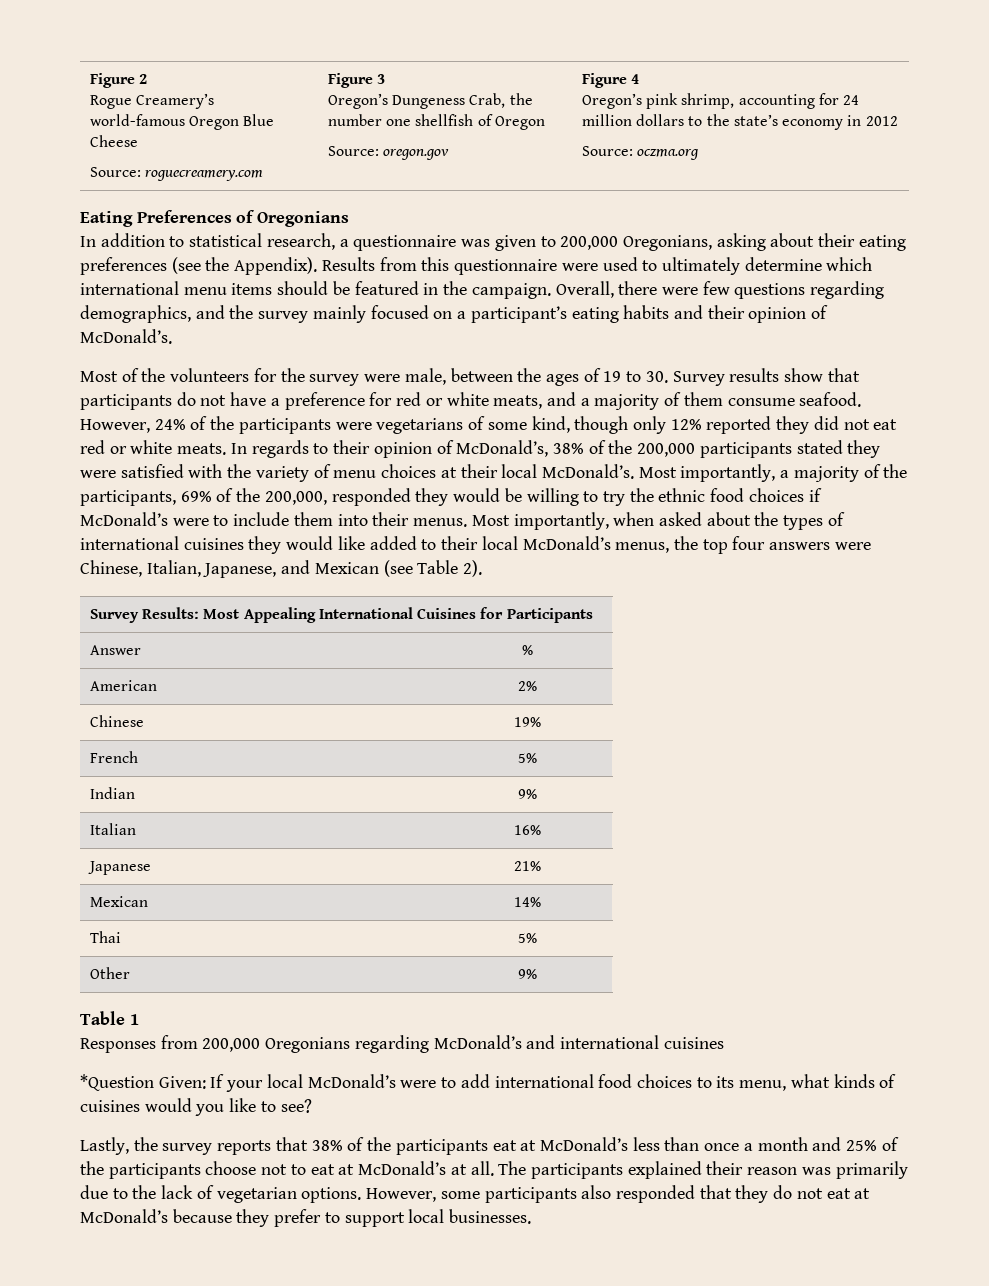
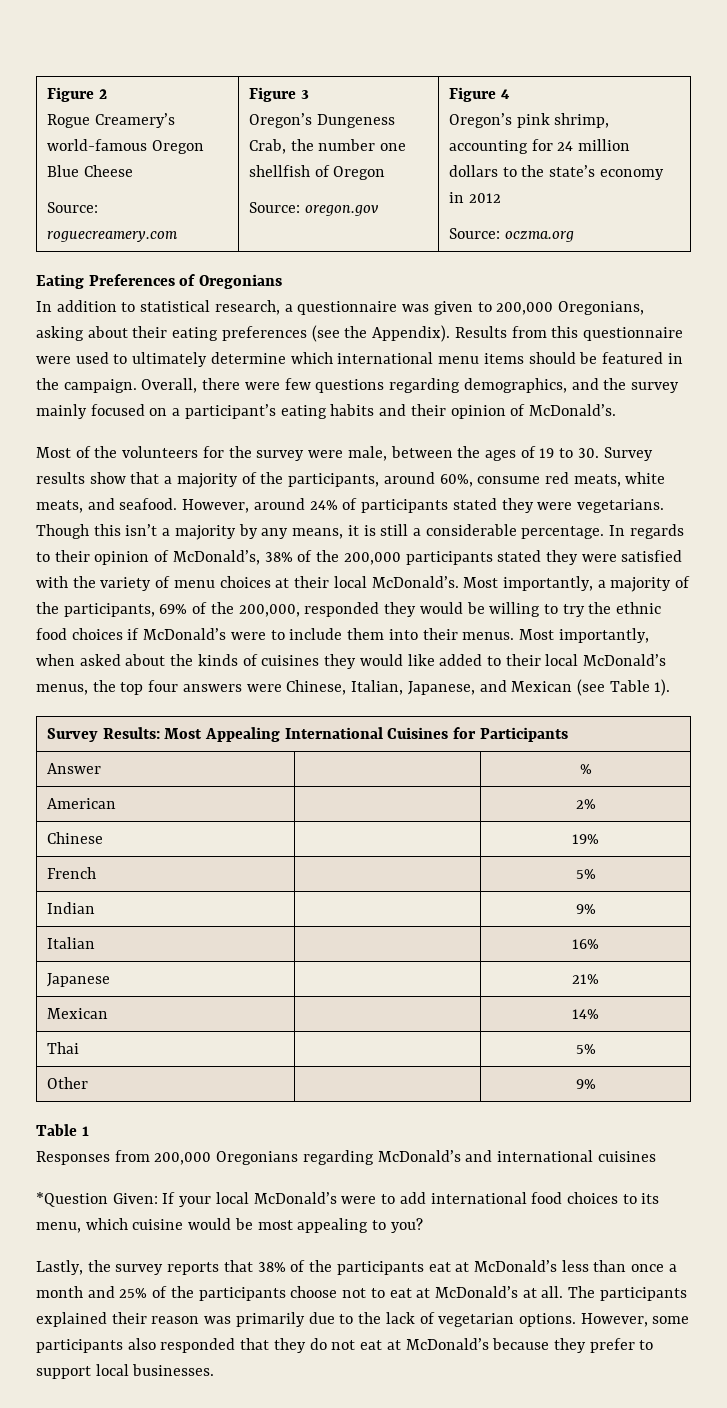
[80,392,862,410] [80,416,898,434] [80,440,227,455] participants do not have a preference for red or white meats, and a majority of them consume seafood. However, 24% of the participants were vegetarians of some kind, though only 12% reported they did not eat red or white meats. -> [164,472,666,488] [36,498,664,513] [36,524,605,540] a majority of the participants, around 60%, consume red meats, white meats, and seafood. However, around 24% of participants stated they were vegetarians. Though this isn’t a majority by any means, it is still a considerable percentage.
[783,512,845,530] [80,536,179,550] types of international -> [197,654,258,666] kinds of
[463,560,483,577] 2). -> [654,679,671,696] 1).
[790,1074,897,1088] [80,1098,312,1116] what kinds of cuisines would you like to see? -> [85,1218,423,1233] which cuisine would be most appealing to you?

